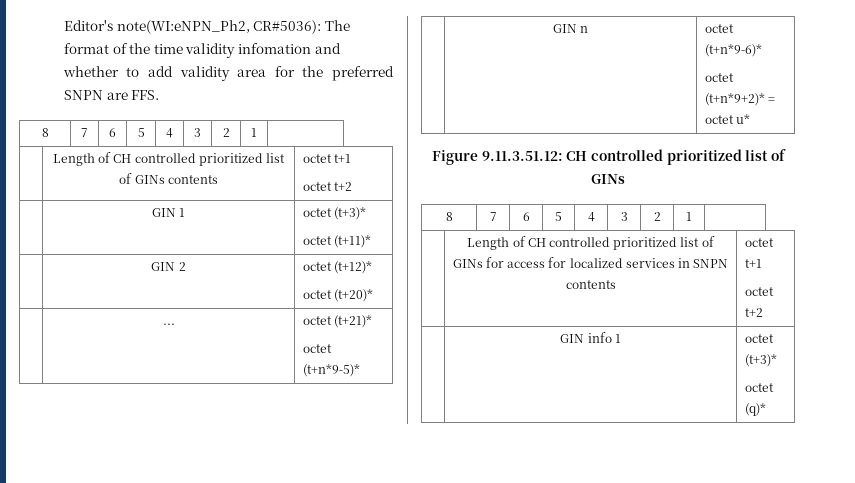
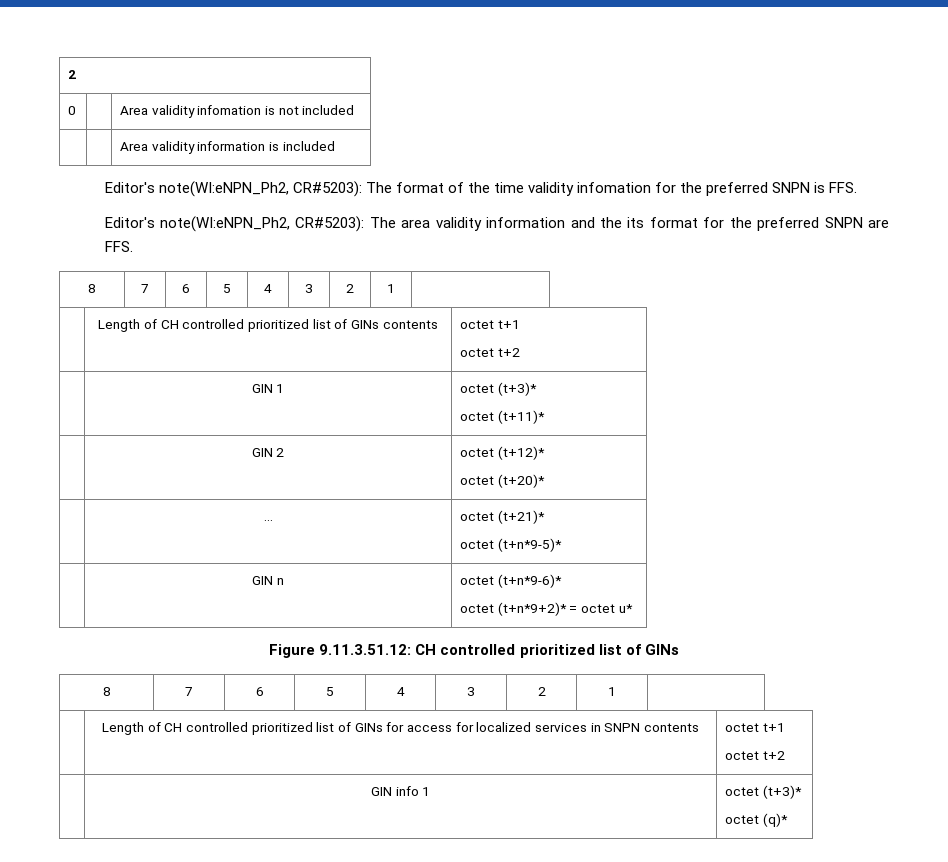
[63,20,322,34] Editor's note(WI:eNPN_Ph2, CR#5036): -> [68,70,77,79] [68,106,77,115] [120,105,355,118] [120,141,335,154] [104,181,362,197] 2 // 0 | | Area validity infomation is not included // | | Area validity information is included // Editor's note(WI:eNPN_Ph2, CR#5203):
[314,43,341,54] [62,66,267,81] and whether to add validity area -> [655,182,858,196] [104,216,698,232] for the preferred SNPN is FFS. // Editor's note(WI:eNPN_Ph2, CR#5203): The area validity information and the its format

